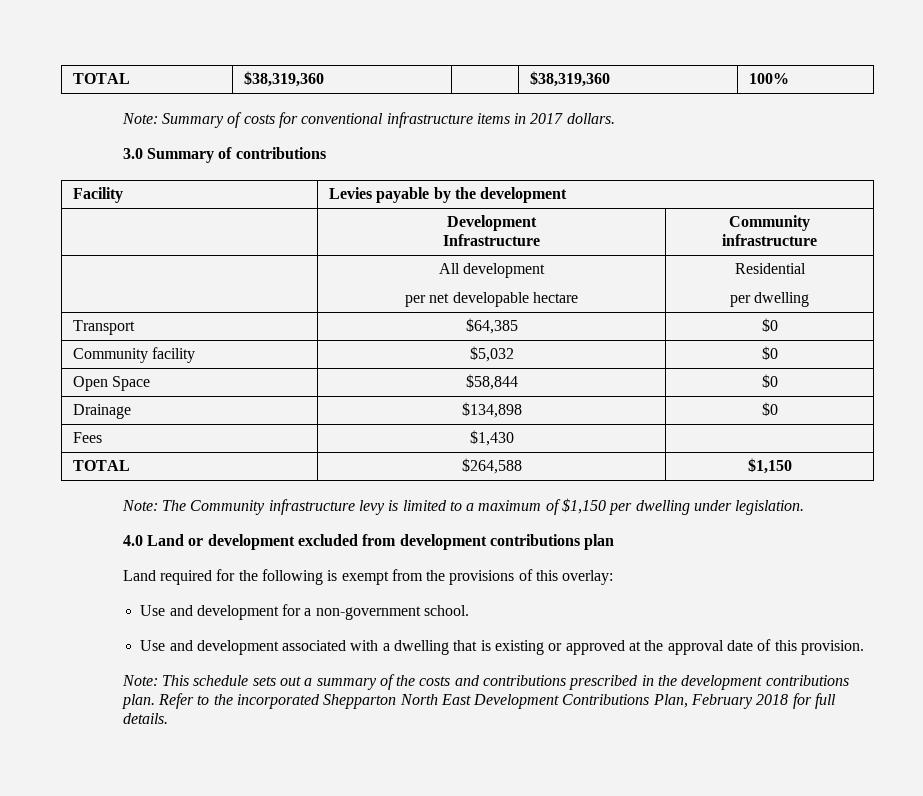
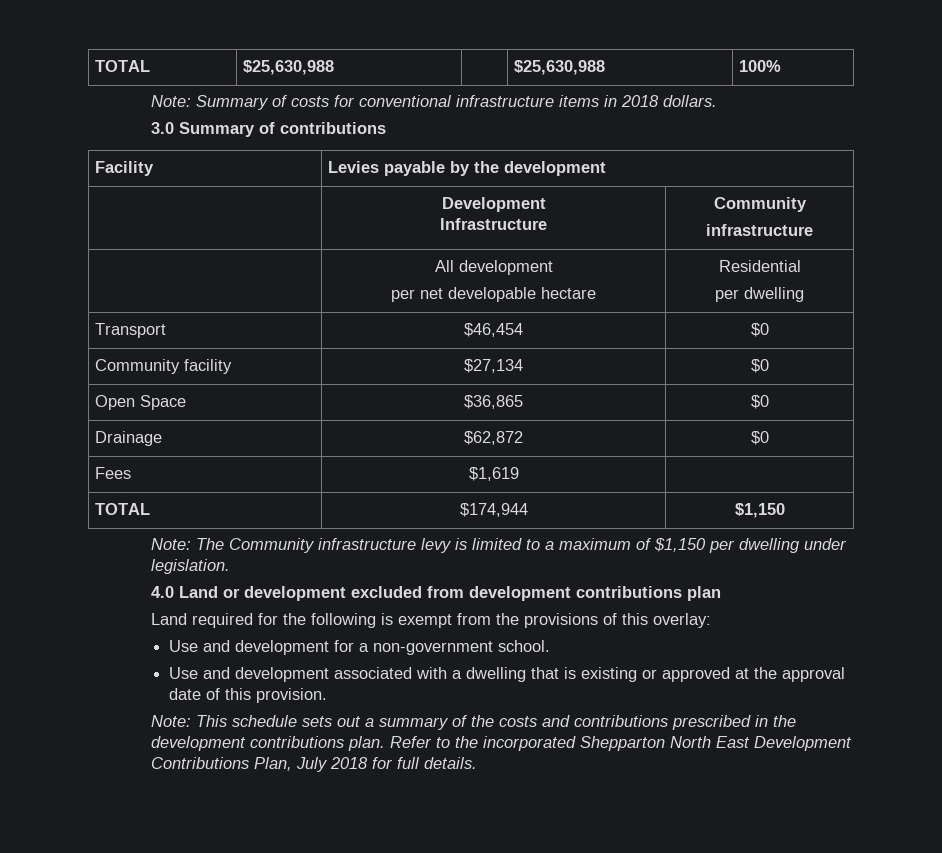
[72,73,130,84] [243,71,324,87] [529,71,610,87] TOTAL | $38,319,360 | | $38,319,360 -> [94,60,150,72] [242,60,334,75] [513,60,605,75] TOTAL | $25,630,988 | | $25,630,988
[530,113,564,124] 2017 -> [620,95,659,107] 2018
[465,318,518,334] $64,385 -> [464,323,523,337] $46,454
[469,346,514,362] $5,032 -> [464,359,523,373] $27,134
[465,374,518,390] $58,844 -> [464,395,523,409] $36,865
[461,402,522,418] $134,898 -> [464,431,523,445] $62,872
[469,430,514,446] [72,460,130,471] [461,458,522,474] $1,430 | // TOTAL | $264,588 -> [468,467,519,481] [94,503,150,515] [459,503,528,517] $1,619 | // TOTAL | $174,944
[691,694,754,709] February -> [295,757,328,772] July

